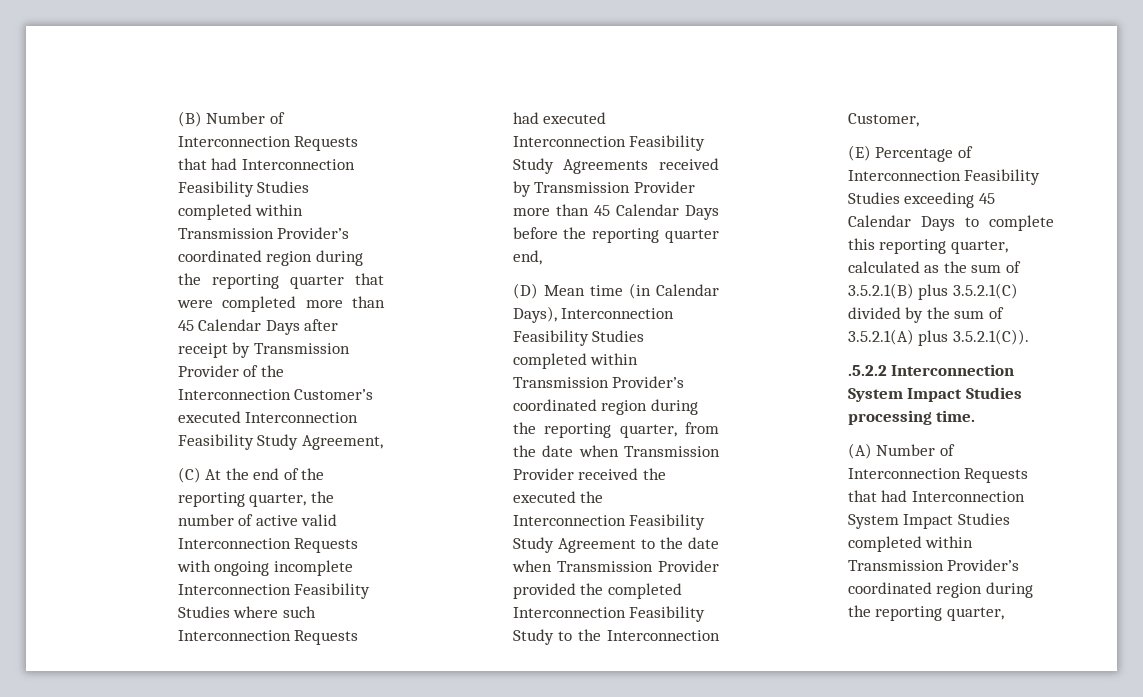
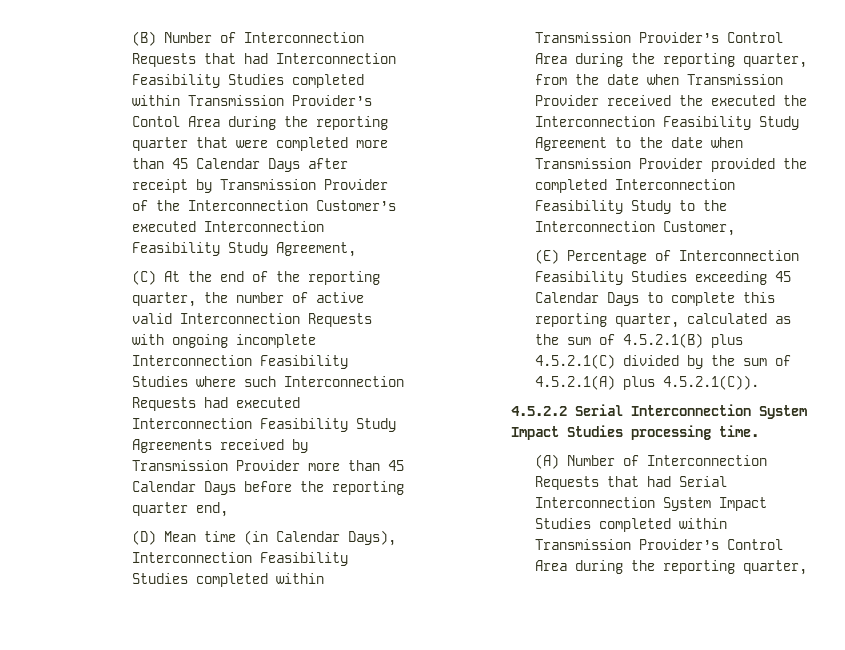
[177,250,313,266] coordinated region -> [131,116,220,127] Contol Area
[512,399,648,415] coordinated region -> [726,32,783,43] [534,53,567,64] Control Area
[847,283,1018,300] 3.5.2.1(B) plus 3.5.2.1(C) -> [622,333,743,348] [534,354,615,369] 4.5.2.1(B) plus 4.5.2.1(C)
[847,329,1029,346] [847,365,887,376] 3.5.2.1(A) plus 3.5.2.1(C)). // .5.2.2 -> [534,375,759,390] [511,404,624,416] 4.5.2.1(A) plus 4.5.2.1(C)). // 4.5.2.2 Serial
(908, 496) none -> [678,476,727,487] Serial
[847,582,983,598] coordinated region -> [726,539,783,550] [534,560,567,571] Control Area

